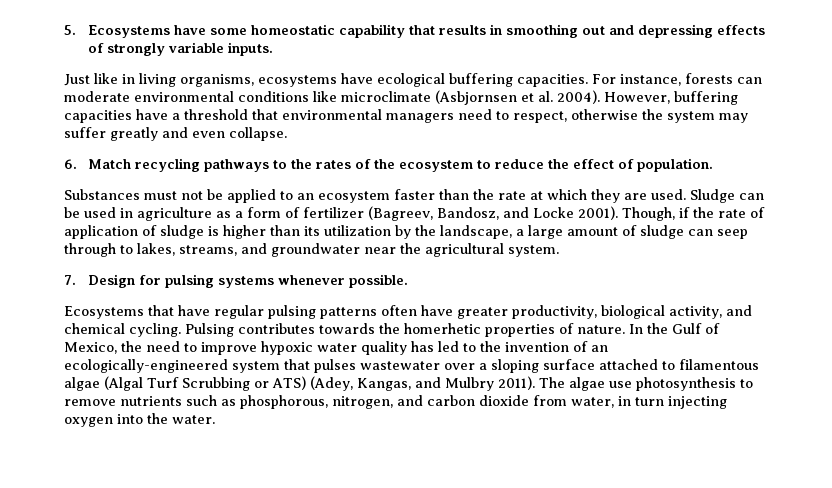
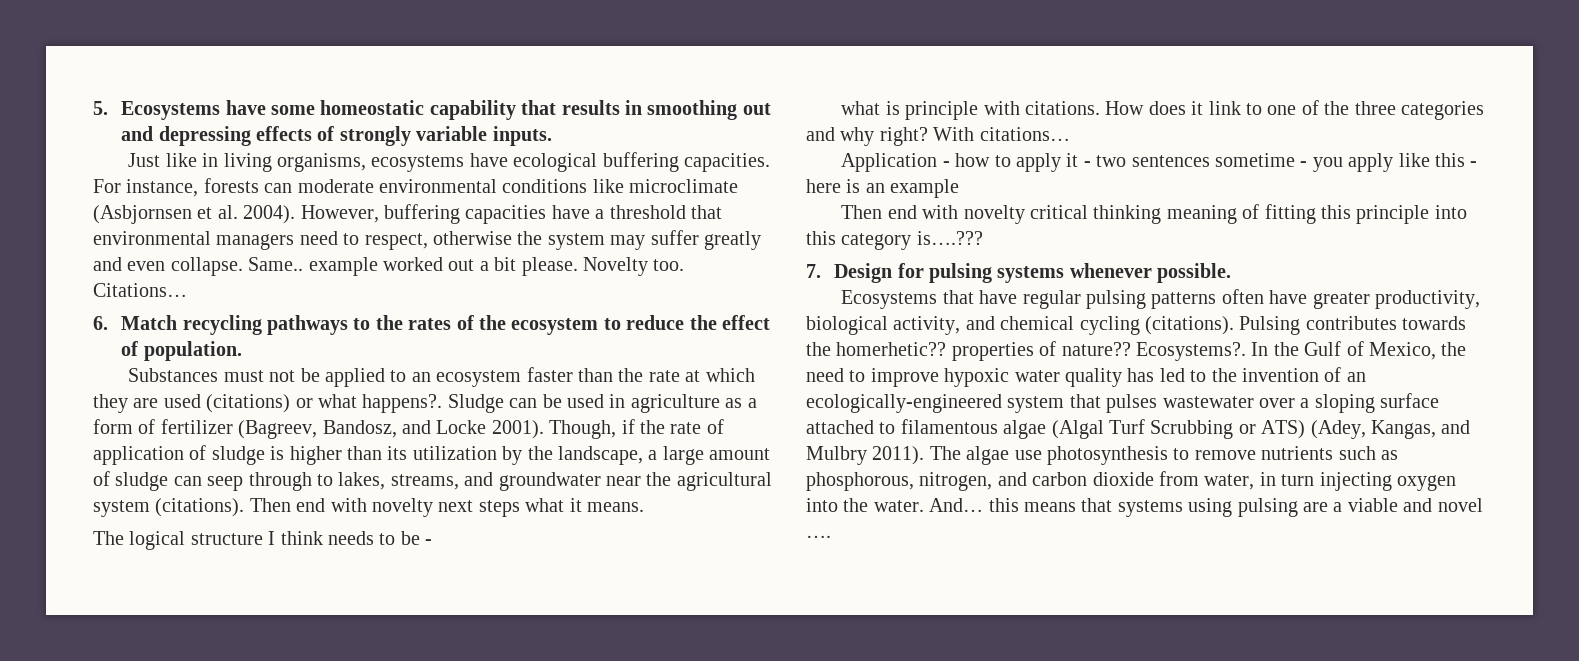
(287, 134) none -> [248,257,685,276] [93,283,187,297] Same.. example worked out a bit please. Novelty too. Citations…
[651,189,686,200] used. -> [163,394,443,413] used (citations) or what happens?.
[508,245,559,257] system. -> [93,498,644,517] [93,531,433,550] [841,100,1485,120] [806,127,1070,146] [841,153,1478,172] [806,179,960,198] [841,204,1467,224] [806,231,983,250] system (citations). Then end with novelty next steps what it means. // The logical structure I think needs to be - // what is principle with citations. How does it link to one of the three categories and why right? With citations… // Application - how to apply it - two sentences sometime - you apply like this - here is an example // Then end with novelty critical thinking meaning of fitting this principle into this category is….???
[129,323,181,337] cycling. -> [1079,316,1234,335] cycling (citations).
[404,323,481,334] homerhetic -> [836,342,947,356] homerhetic??
[577,325,625,334] nature. -> [1061,342,1246,361] nature?? Ecosystems?.
(215, 419) none -> [929,498,1483,517] [806,535,831,538] And… this means that systems using pulsing are a viable and novel ….

